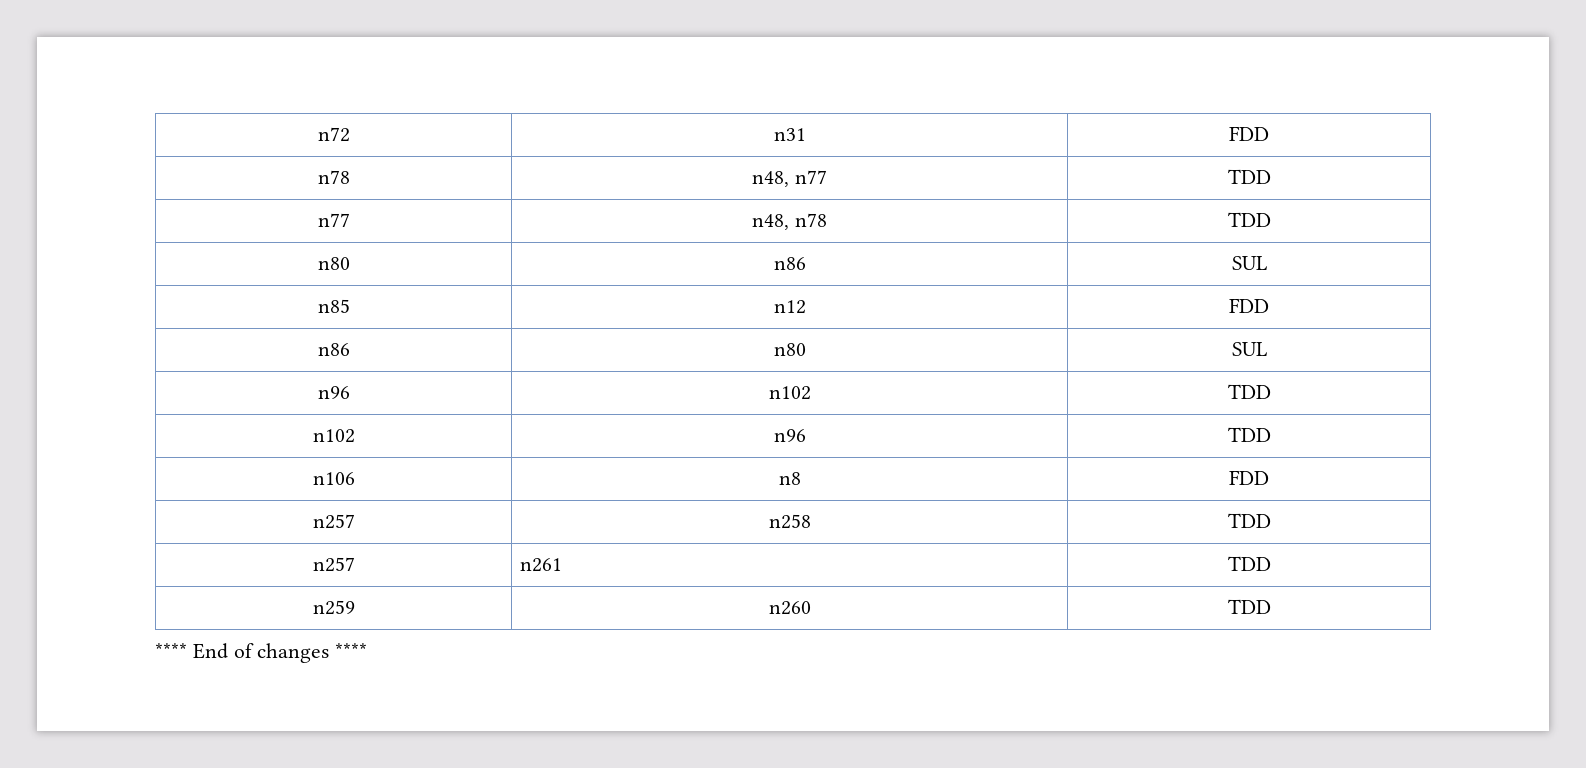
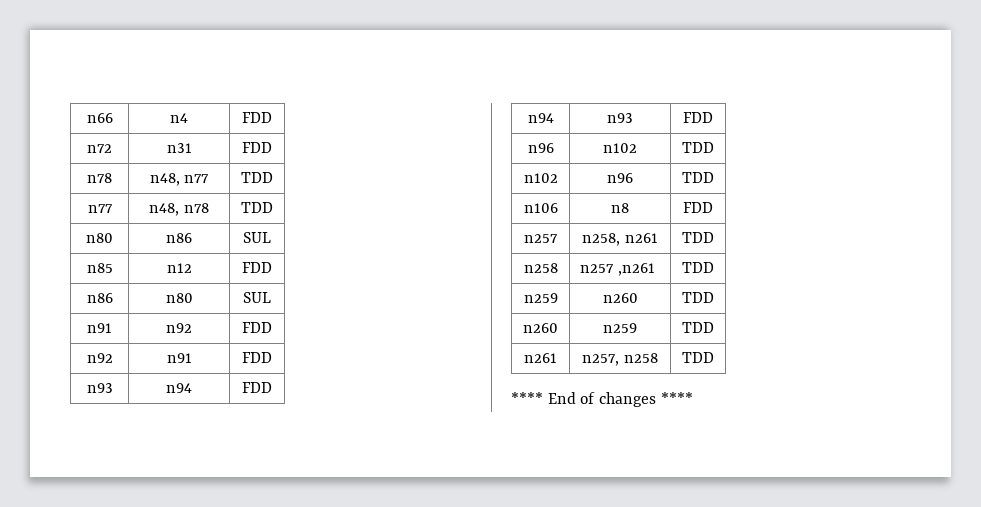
(317, 134) none -> [86,113,113,123] [170,113,188,123] [242,112,272,123] n66 | n4 | FDD //
(1267, 349) none -> [87,323,112,333] [166,323,192,333] [242,322,272,333] [86,353,113,363] [166,353,192,363] [242,352,272,363] [86,383,113,393] [166,383,192,393] [242,382,272,393] [527,113,554,123] [607,113,633,123] [683,112,713,123] // n91 | n92 | FDD // n92 | n91 | FDD // n93 | n94 | FDD // n94 | n93 | FDD
[768,514,811,529] [1227,513,1271,528] [312,557,355,572] [520,558,563,572] n258 | TDD // n257 | n261 -> [582,233,658,246] [682,232,714,243] [523,263,558,273] [580,263,655,276] n258, n261 | TDD // n258 | n257 ,n261
(1271, 606) none -> [523,323,558,333] [603,323,637,333] [682,322,714,333] [524,353,557,363] [582,353,658,366] [682,352,714,363] // n260 | n259 | TDD // n261 | n257, n258 | TDD

